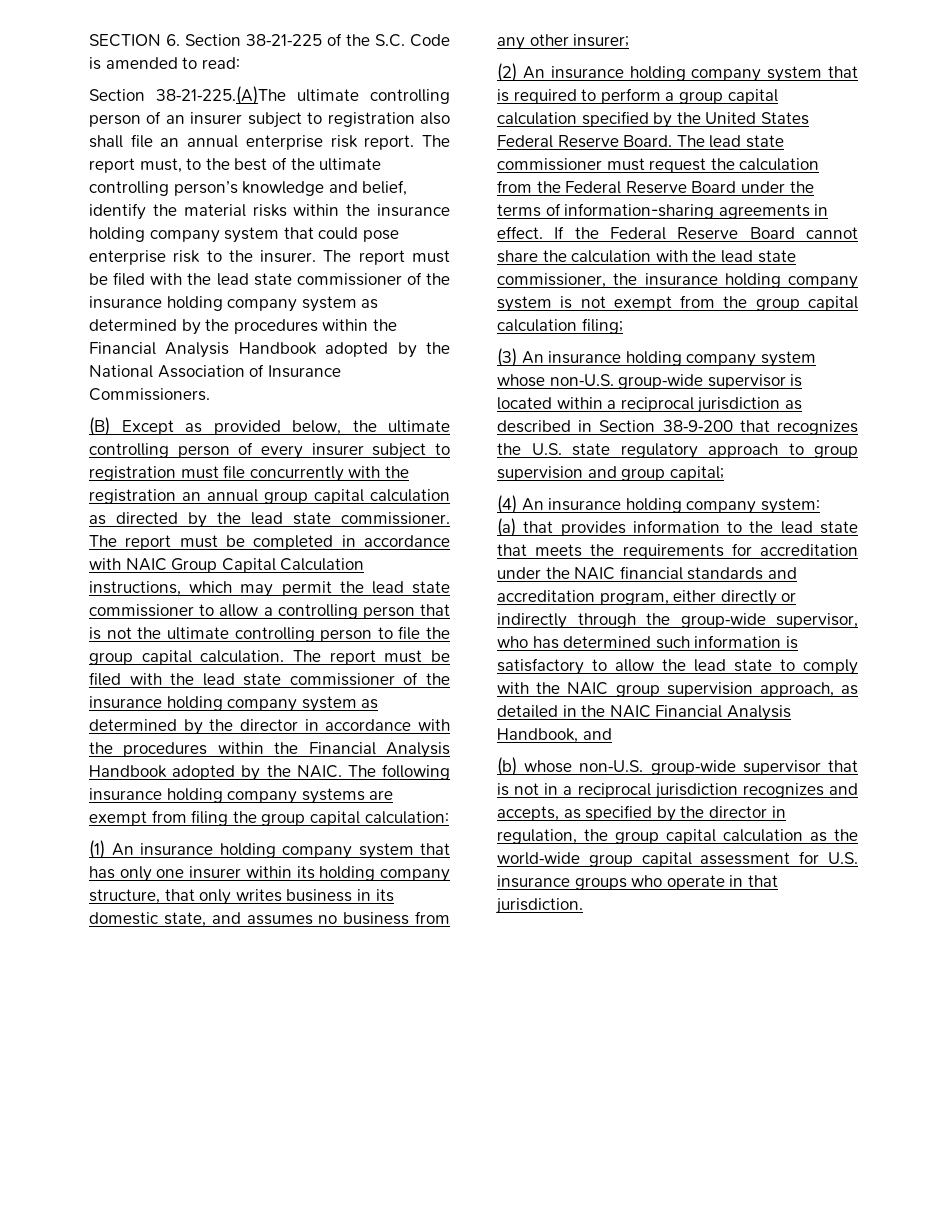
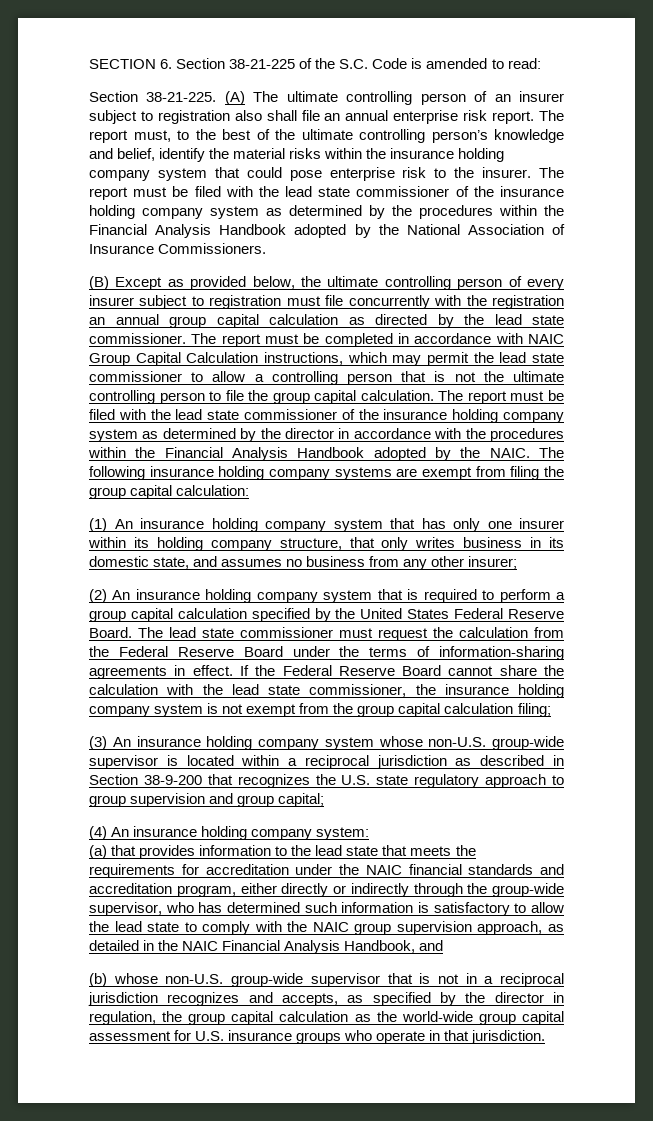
[156,86,286,105] 38‑21‑225.(A)The -> [146,91,279,105] 38‑21‑225. (A) The

